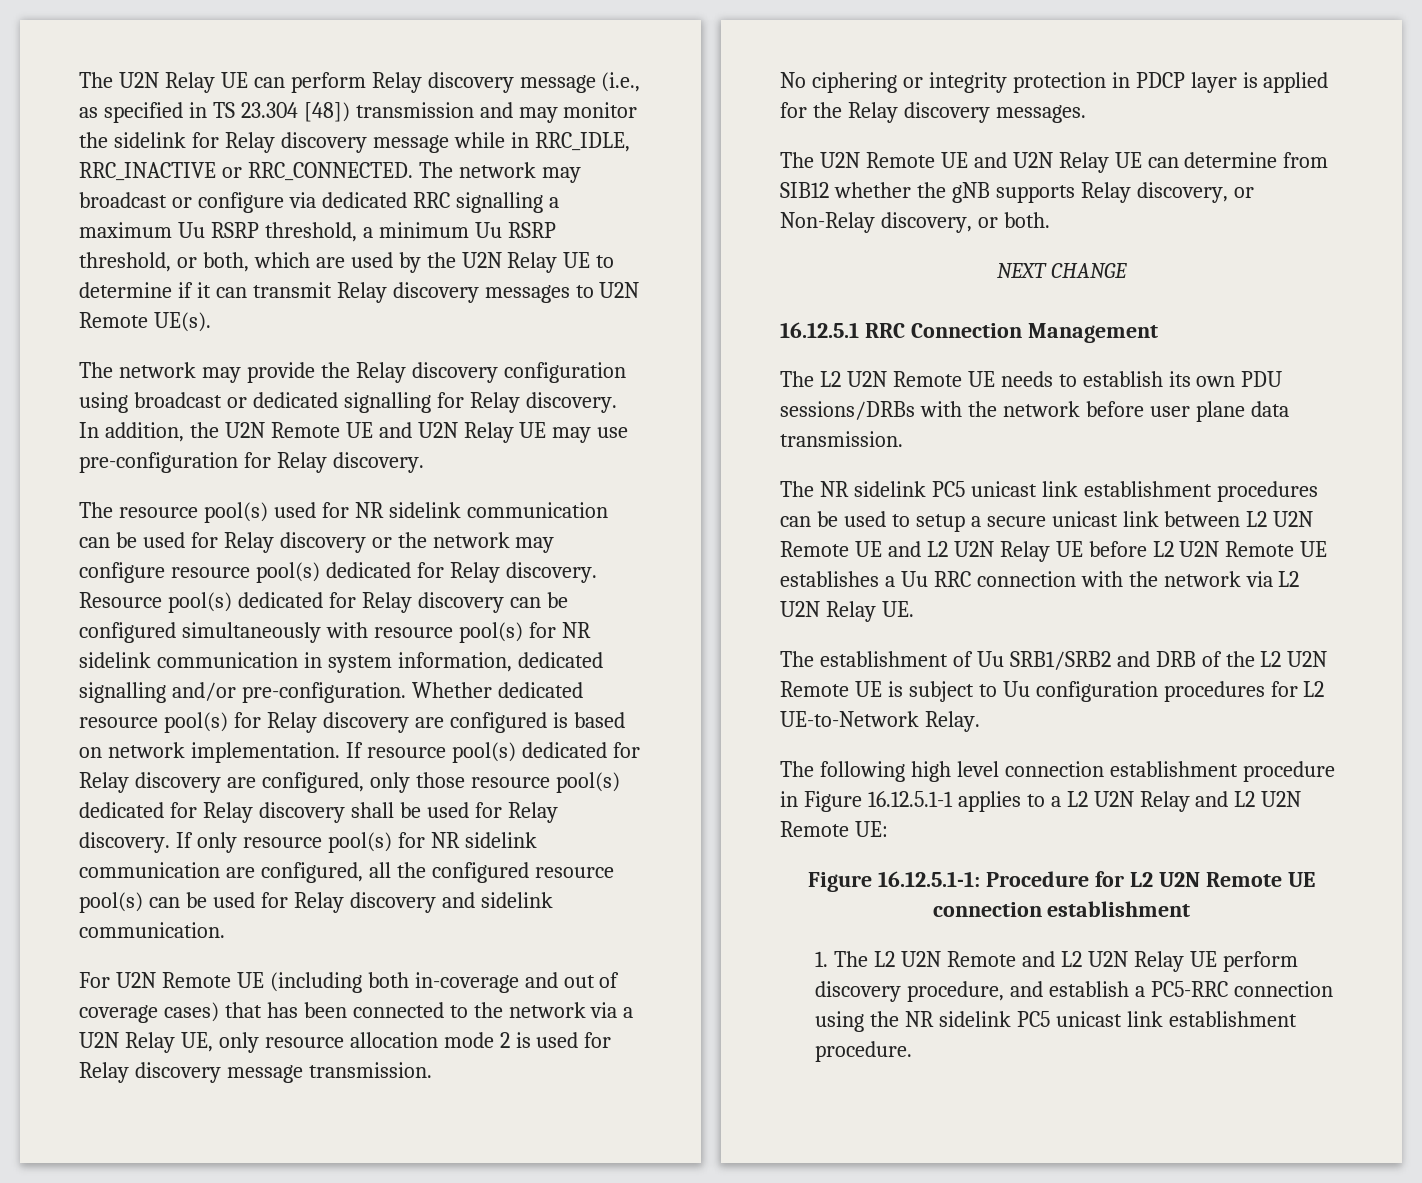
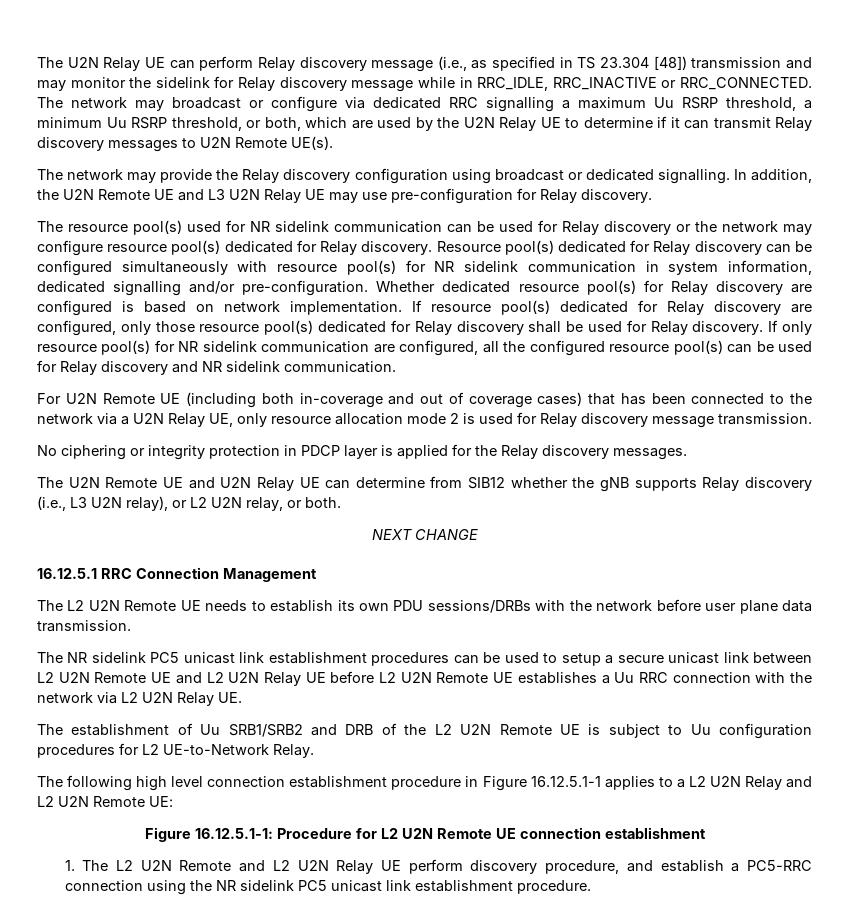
[343,392,617,413] signalling for Relay discovery. -> [657,169,730,184] signalling.
(412, 430) none -> [208,189,225,200] L3
(475, 900) none -> [202,361,222,372] NR
[1136,182,1254,203] [780,212,972,233] discovery, or Non-Relay discovery, -> [744,477,812,491] [37,496,283,511] discovery (i.e., L3 U2N relay), or L2 U2N relay,

